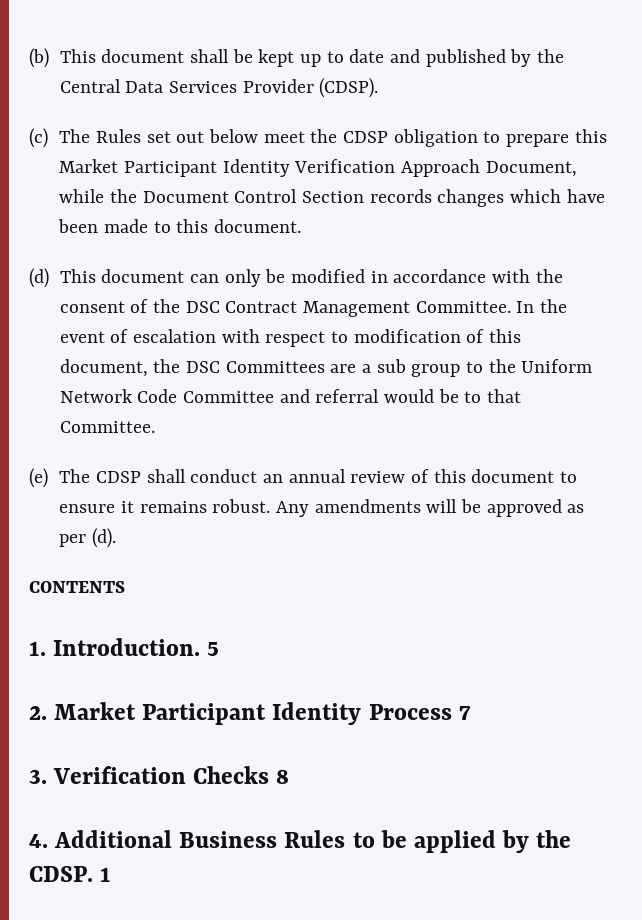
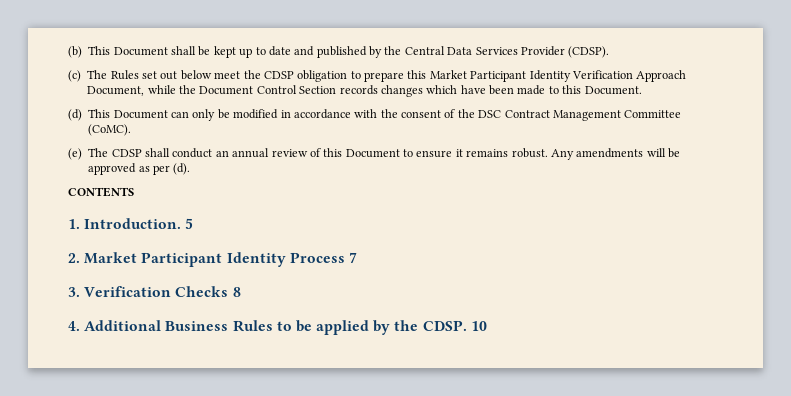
[101,49,185,63] document -> [113,47,168,56] Document
[213,219,301,233] document. -> [584,86,642,95] Document.
[101,269,185,283] document -> [113,110,168,119] Document
[415,299,567,313] [59,329,521,347] [59,359,593,377] [59,389,521,403] [59,421,155,433] Committee. In the event of escalation with respect to modification of this document, the DSC Committees are a sub group to the Uniform Network Code Committee and referral would be to that Committee. -> [624,110,682,118] [88,124,132,136] Committee (CoMC).
[471,469,555,483] document -> [345,149,400,158] Document
[100,867,112,882] 1 -> [470,321,487,331] 10

